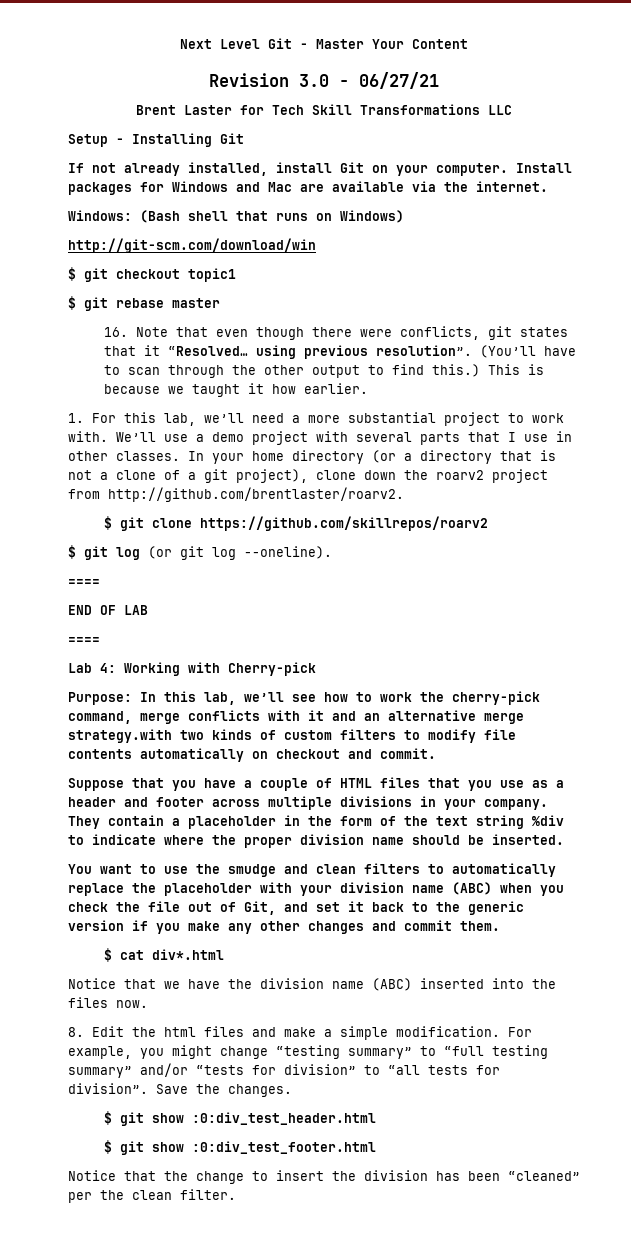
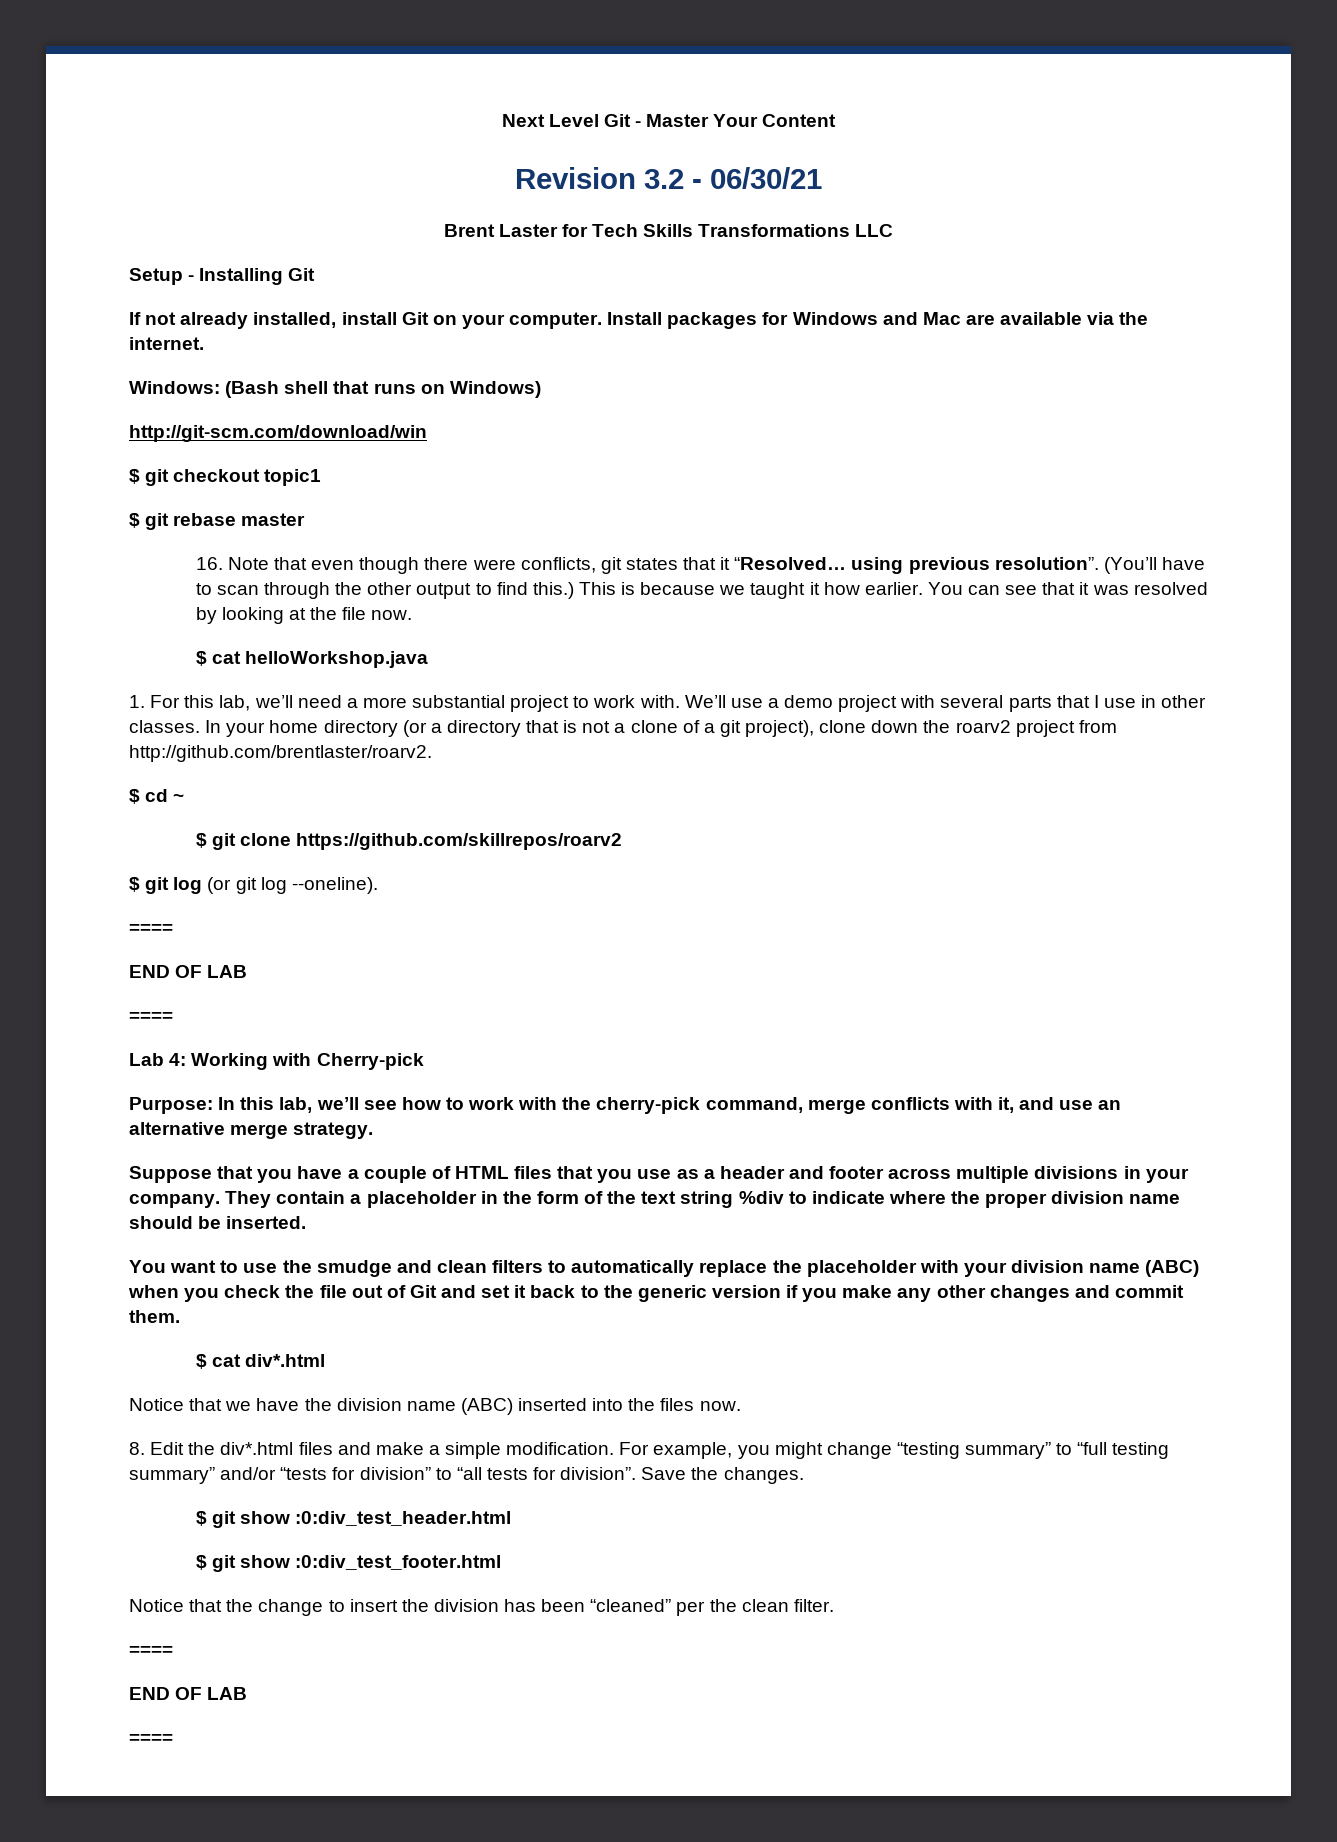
[299,72,439,89] 3.0 - 06/27/21 -> [644,167,822,189] 3.2 - 06/30/21
[312,104,352,115] Skill -> [643,224,694,237] Skills
(369, 388) none -> [927,582,1208,595] [195,607,413,624] [195,651,428,668] You can see that it was resolved by looking at the file now. // $ cat helloWorkshop.java
(404, 494) none -> [129,789,185,804] // $ cd ~
(412, 697) none -> [518,1097,558,1110] with
[308,710,524,724] [68,729,516,743] [68,748,436,762] it and an alternative merge strategy.with two kinds of custom filters to modify file contents automatically on checkout and commit. -> [998,1097,1122,1113] [129,1122,374,1139] it, and use an alternative merge strategy.
[244,901,276,915] Git, -> [409,1285,437,1298] Git
[164,1027,196,1037] html -> [220,1442,294,1455] div*.html
(236, 1194) none -> [129,1646,173,1656] [129,1687,248,1700] [129,1734,173,1744] // ==== // END OF LAB // ====

